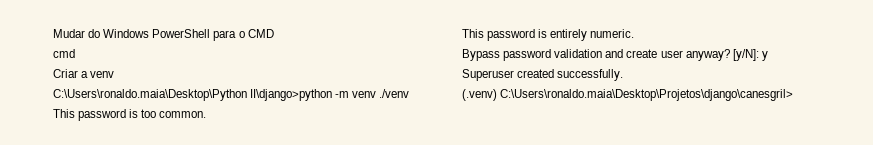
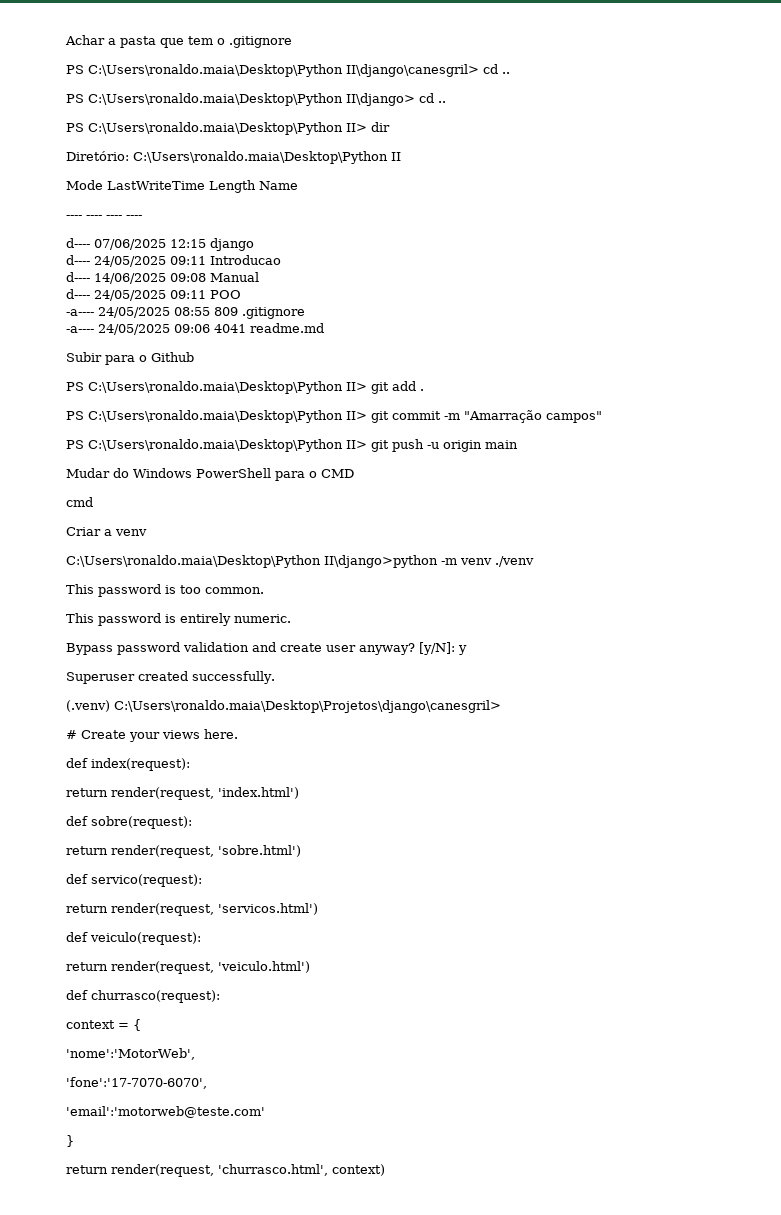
(53, 33) none -> [65,35,292,48] [66,64,510,77] [66,93,446,106] [66,122,390,135] [66,151,401,164] [66,180,298,193] [66,215,142,219] [66,238,254,251] [66,255,281,267] [66,272,259,284] [66,289,241,301] [66,307,305,319] [66,323,324,335] [66,352,194,365] [66,381,424,394] [66,410,602,423] [66,439,518,452] Achar a pasta que tem o .gitignore // PS C:\Users\ronaldo.maia\Desktop\Python II\django\canesgril> cd .. // PS C:\Users\ronaldo.maia\Desktop\Python II\django> cd .. // PS C:\Users\ronaldo.maia\Desktop\Python II> dir // Diretório: C:\Users\ronaldo.maia\Desktop\Python II // Mode LastWriteTime Length Name // ---- ---- ---- ---- // d---- 07/06/2025 12:15 django // d---- 24/05/2025 09:11 Introducao // d---- 14/06/2025 09:08 Manual // d---- 24/05/2025 09:11 POO // -a---- 24/05/2025 08:55 809 .gitignore // -a---- 24/05/2025 09:06 4041 readme.md // Subir para o Github // PS C:\Users\ronaldo.maia\Desktop\Python II> git add . // PS C:\Users\ronaldo.maia\Desktop\Python II> git commit -m "Amarração campos" // PS C:\Users\ronaldo.maia\Desktop\Python II> git push -u origin main //
(794, 95) none -> [66,729,238,742] [66,758,190,771] [66,787,299,800] [66,816,192,829] [66,845,301,858] [66,874,202,887] [66,903,318,916] [66,932,201,945] [66,961,310,974] [66,990,220,1003] [66,1019,141,1031] [66,1048,195,1060] [66,1077,207,1089] [66,1106,265,1118] [66,1135,74,1147] [66,1164,385,1177] // # Create your views here. // def index(request): // return render(request, 'index.html') // def sobre(request): // return render(request, 'sobre.html') // def servico(request): // return render(request, 'servicos.html') // def veiculo(request): // return render(request, 'veiculo.html') // def churrasco(request): // context = { // 'nome':'MotorWeb', // 'fone':'17-7070-6070', // 'email':'motorweb@teste.com' // } // return render(request, 'churrasco.html', context)

